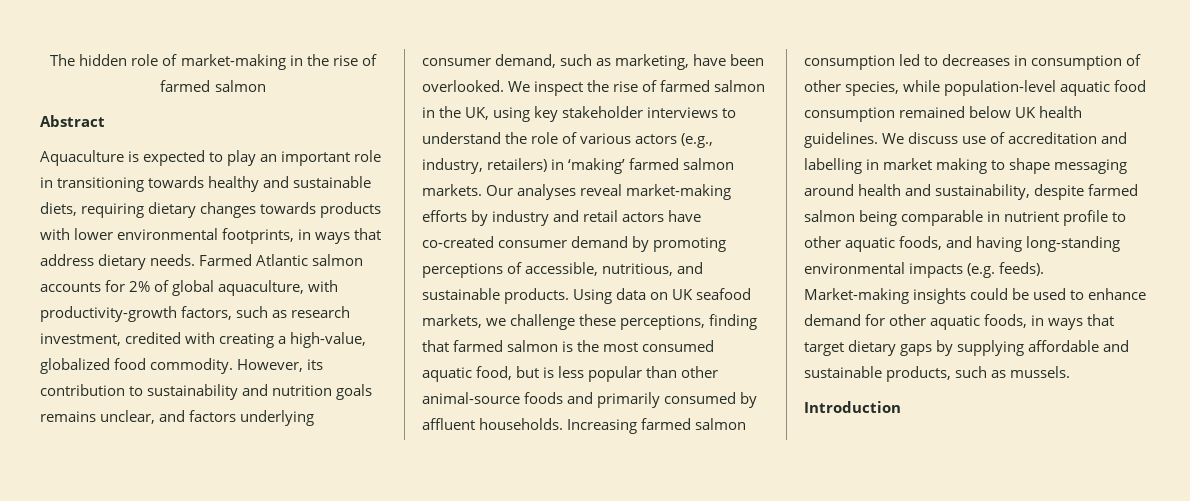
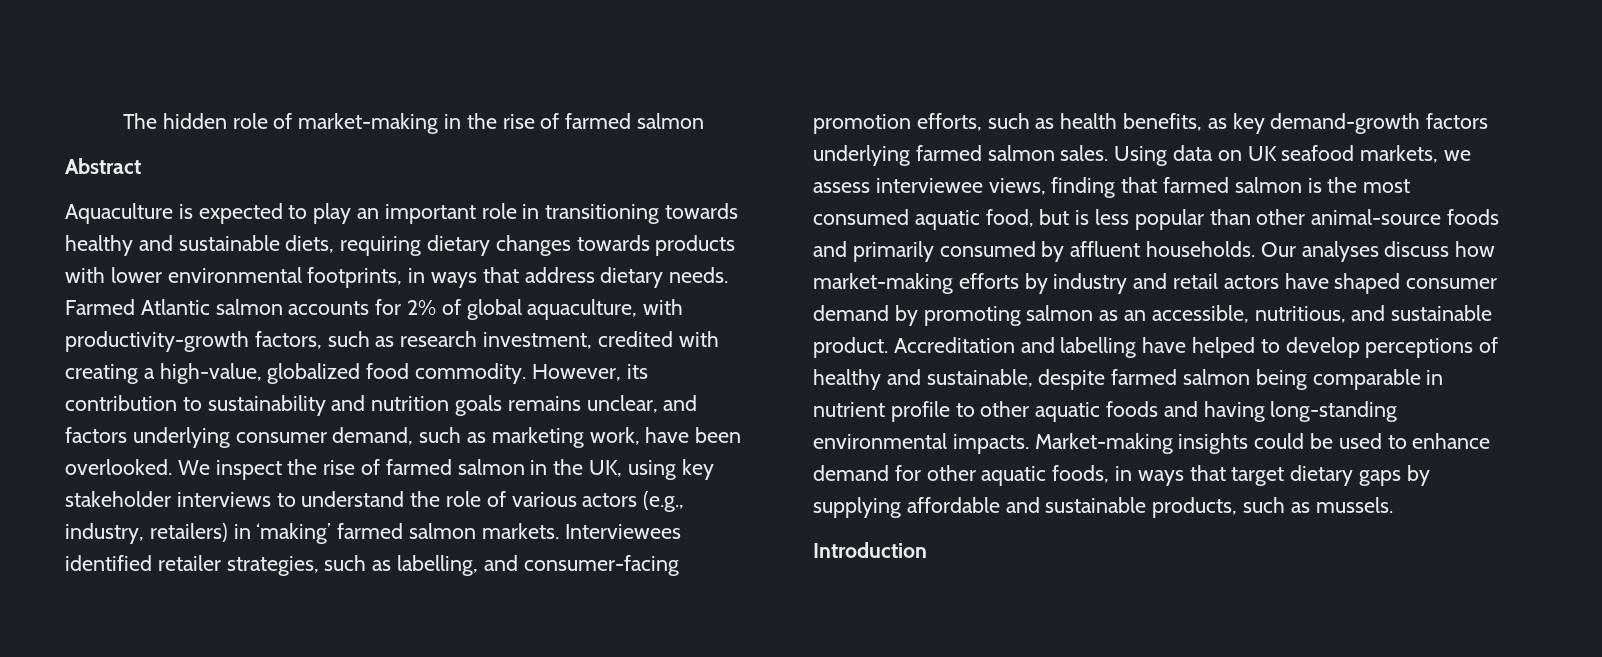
[615,54,690,70] marketing, -> [491,427,640,448] marketing work,
[486,184,732,200] [422,210,702,226] [422,236,727,252] [422,262,704,278] [422,288,570,304] Our analyses reveal market-making efforts by industry and retail actors have co-created consumer demand by promoting perceptions of accessible, nutritious, and sustainable products. -> [564,524,681,539] [65,555,679,576] [813,113,1489,134] [813,145,1109,166] Interviewees identified retailer strategies, such as labelling, and consumer-facing promotion efforts, such as health benefits, as key demand-growth factors underlying farmed salmon sales.
[510,314,706,330] challenge these perceptions, -> [813,178,1046,195] assess interviewee views,
[567,418,747,434] [804,54,1142,70] [804,80,1147,96] [804,106,1083,122] [804,132,1128,148] [804,158,1128,174] [804,184,1031,200] Increasing farmed salmon consumption led to decreases in consumption of other species, while population-level aquatic food consumption remained below UK health guidelines. We discuss use of accreditation and labelling in market making to shape messaging around health and sustainability, -> [1260,241,1496,262] [813,273,1498,294] [813,305,1493,326] [813,337,1499,358] [813,369,1033,390] Our analyses discuss how market-making efforts by industry and retail actors have shaped consumer demand by promoting salmon as an accessible, nutritious, and sustainable product. Accreditation and labelling have helped to develop perceptions of healthy and sustainable,
[899,236,943,250] foods, -> [1106,401,1159,417] foods
[909,262,1045,278] impacts (e.g. feeds). -> [952,434,1029,454] impacts.

